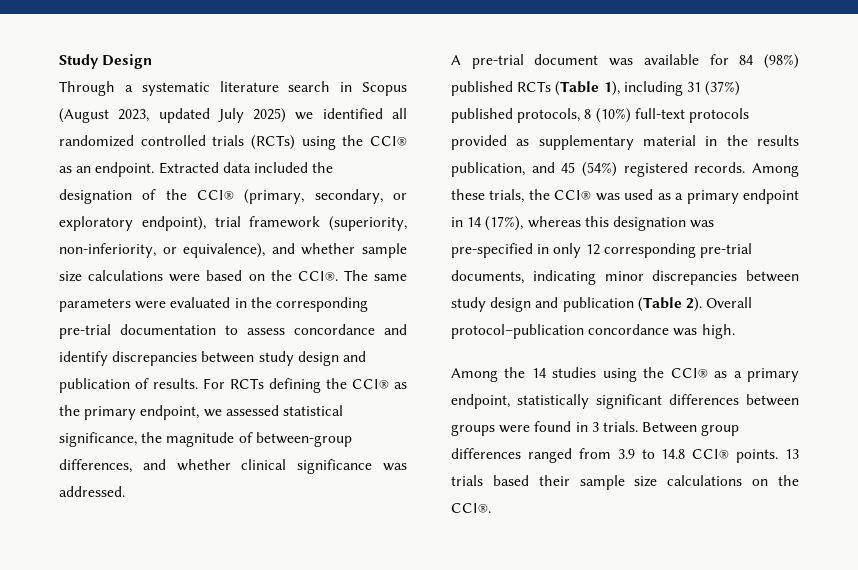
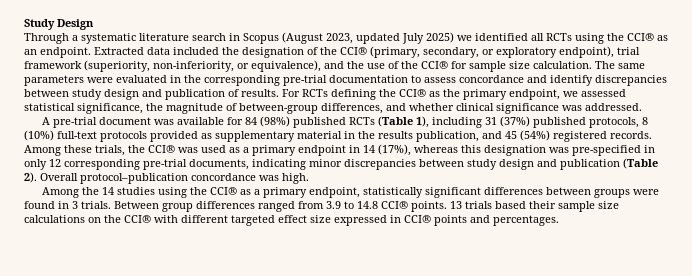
[59,135,295,150] randomized controlled trials (RCTs) -> [546,33,572,41] RCTs
[301,243,407,258] [59,270,338,282] whether sample size calculations were based on the CCI®. -> [347,61,592,72] the use of the CCI® for sample size calculation.
[451,503,491,513] CCI®. -> [124,215,559,226] CCI® with different targeted effect size expressed in CCI® points and percentages.

